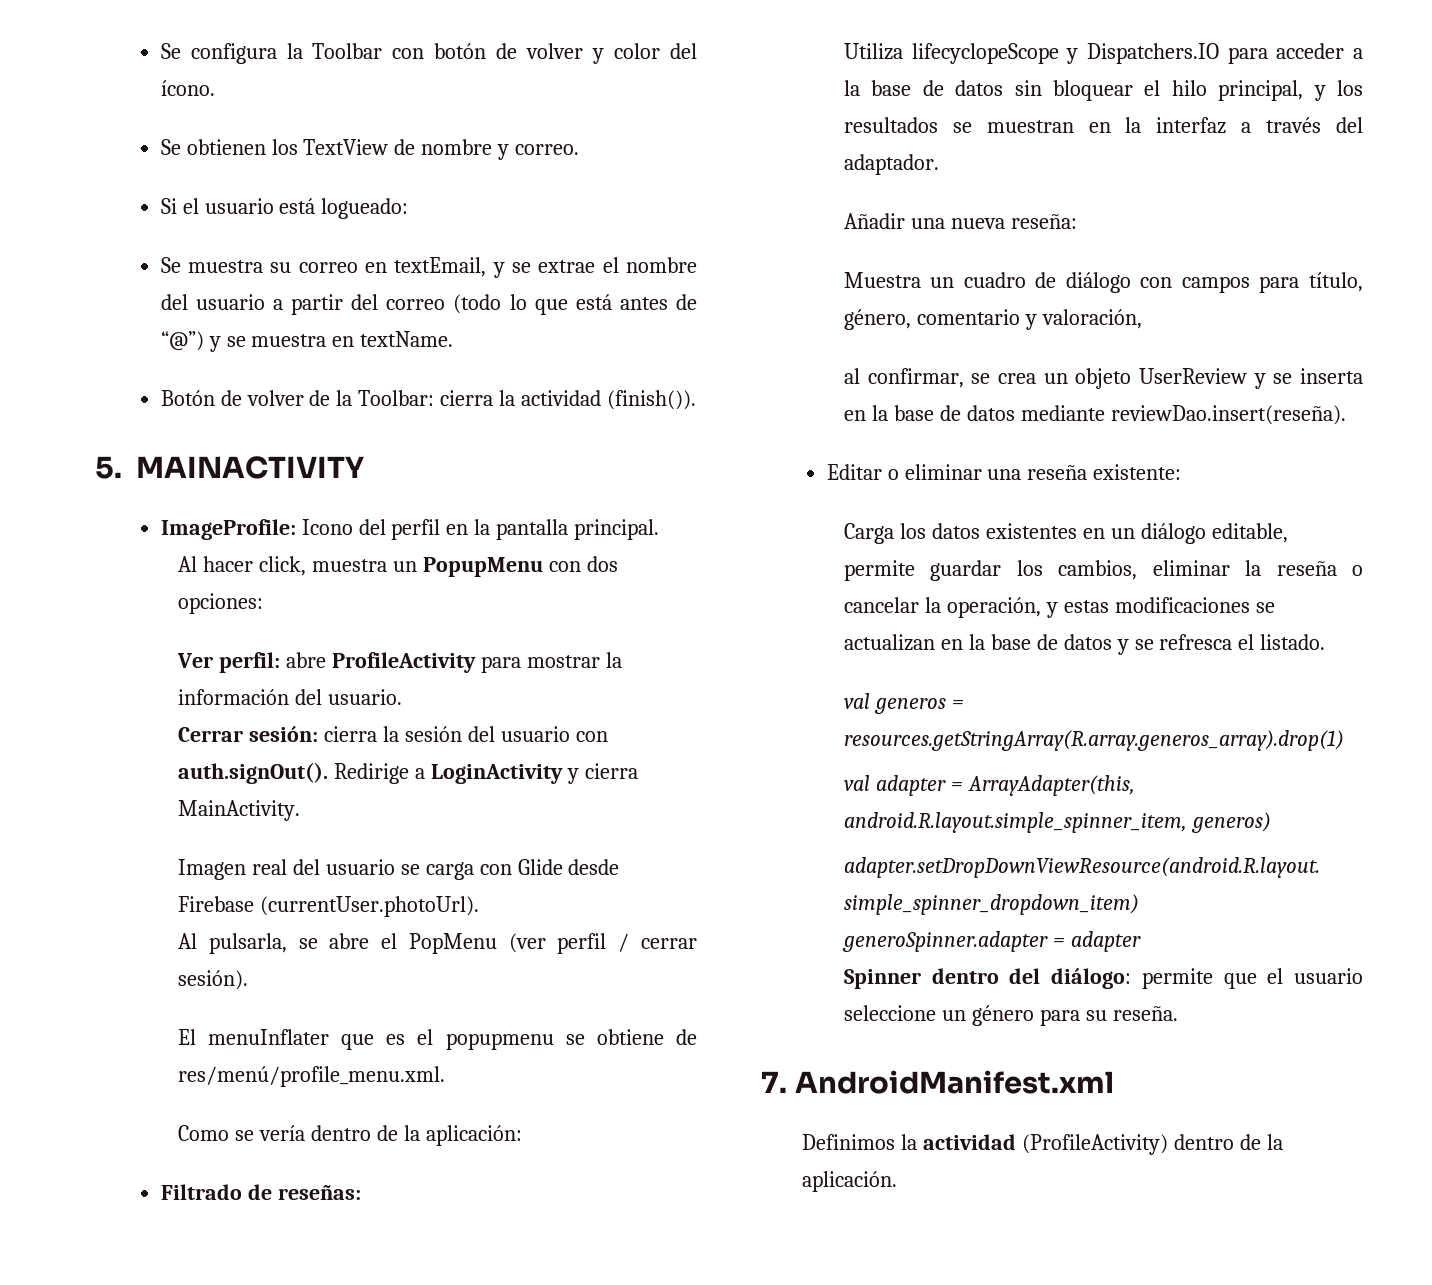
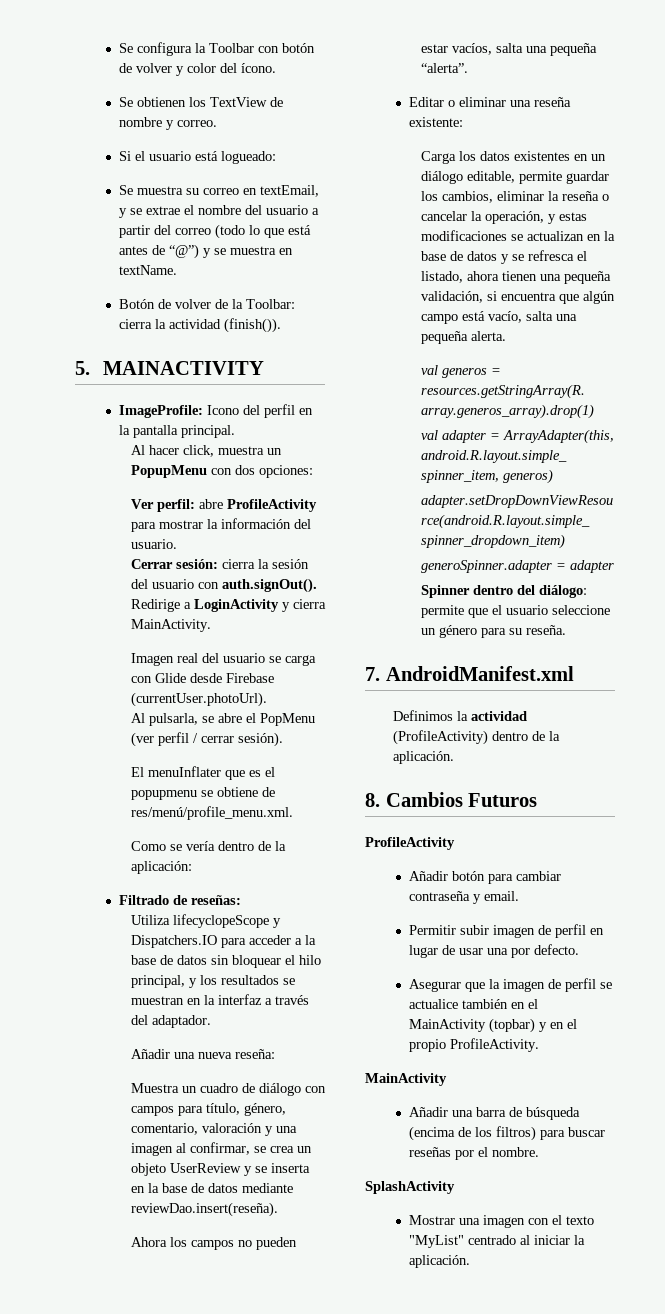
[916,309,1142,330] comentario y valoración, // -> [130,1123,297,1136] [130,1143,173,1156] comentario, valoración y una imagen
(1346, 415) none -> [130,1237,297,1250] [420,43,597,56] [420,63,468,73] // Ahora los campos no pueden estar vacíos, salta una pequeña “alerta”.
[1260,634,1326,650] listado. -> [420,271,611,284] [420,291,615,304] [420,311,577,324] [420,331,506,344] listado, ahora tienen una pequeña validación, si encuentra que algún campo está vacío, salta una pequeña alerta.
(898, 1181) none -> [365,792,538,807] [365,837,455,850] [408,871,561,884] [408,891,519,904] [408,924,604,938] [408,944,579,958] [408,978,612,992] [408,999,538,1009] [408,1018,577,1033] [408,1038,539,1052] [365,1073,447,1086] [408,1107,580,1120] [408,1126,605,1141] [408,1147,539,1160] [365,1181,455,1194] [408,1215,594,1228] [408,1235,585,1248] [408,1255,470,1268] // 8. Cambios Futuros // ProfileActivity // Añadir botón para cambiar contraseña y email. // Permitir subir imagen de perfil en lugar de usar una por defecto. // Asegurar que la imagen de perfil se actualice también en el MainActivity (topbar) y en el propio ProfileActivity. // MainActivity // Añadir una barra de búsqueda (encima de los filtros) para buscar reseñas por el nombre. // SplashActivity // Mostrar una imagen con el texto "MyList" centrado al iniciar la aplicación.

